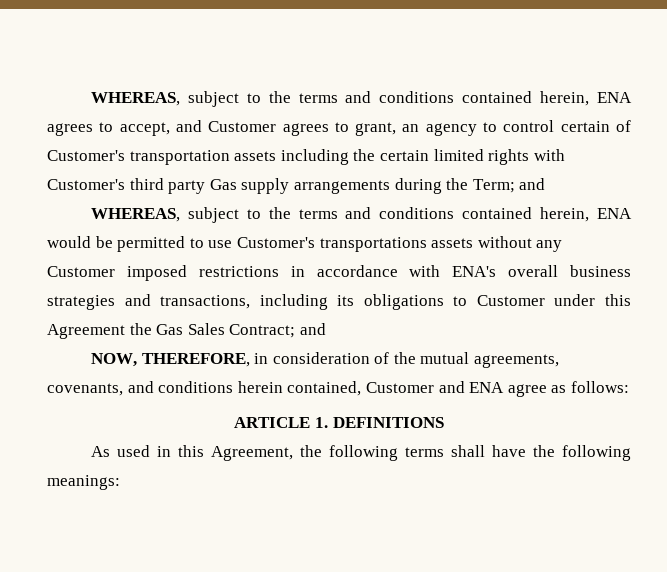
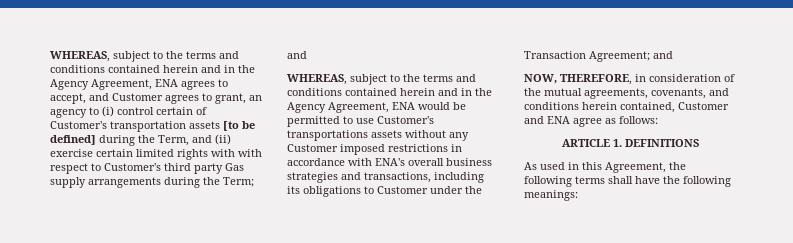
[90,91,590,107] WHEREAS, subject to the terms and conditions contained herein, -> [50,51,239,62] [50,65,255,73] [50,79,152,90] WHEREAS, subject to the terms and conditions contained herein and in the Agency Agreement,
(498, 127) none -> [102,106,114,117] (i)
[280,149,376,165] including the -> [223,121,255,131] [50,134,231,146] [50,149,93,157] [to be defined] during the Term, and (ii) exercise
(565, 155) none -> [238,149,262,157] [50,163,101,174] with respect to
[540,207,590,222] herein, -> [400,88,492,96] [287,102,389,113] herein and in the Agency Agreement,
[604,294,631,306] [47,323,296,339] this Agreement the Gas Sales Contract; -> [465,186,482,194] [524,51,650,62] the Transaction Agreement;

